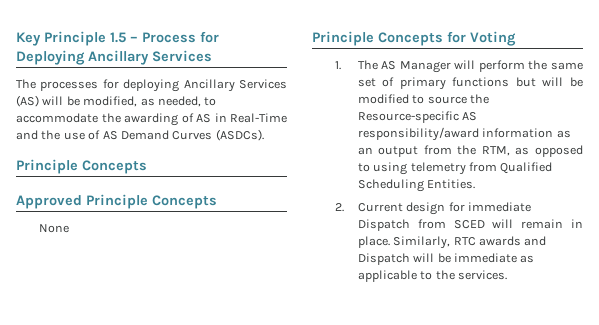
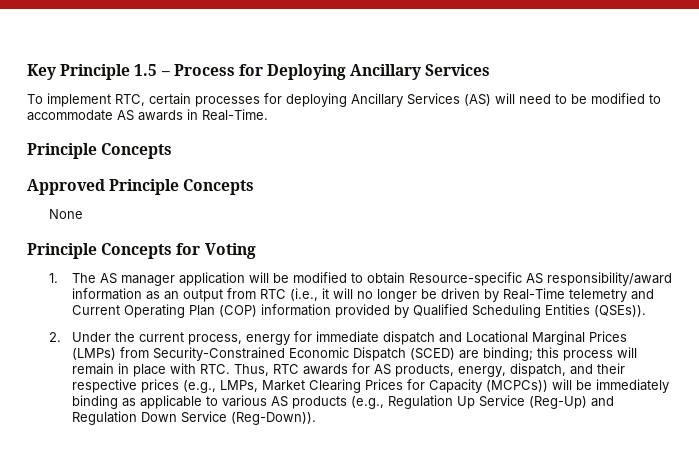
[16,79,36,89] The -> [27,93,191,107] To implement RTC, certain
[66,96,217,107] [16,113,287,126] [16,129,264,141] be modified, as needed, to accommodate the awarding of AS in Real-Time and the use of AS Demand Curves (ASDCs). -> [519,93,661,104] [27,109,268,121] need to be modified to accommodate AS awards in Real-Time.
[399,60,583,73] [357,77,536,90] Manager will perform the same set of primary functions but -> [120,272,245,286] manager application
[427,94,490,104] source the -> [366,272,405,284] obtain
[457,145,583,157] [357,162,553,175] [357,179,476,192] [334,202,532,215] [357,219,583,231] [357,236,547,249] [357,253,535,265] [357,270,508,282] the RTM, as opposed to using telemetry from Qualified Scheduling Entities. // 2. Current design for immediate Dispatch from SCED will remain in place. Similarly, RTC awards and Dispatch will be immediate as applicable to the services. -> [259,288,654,302] [71,304,646,318] [49,331,627,345] [71,347,637,361] [71,363,625,377] [71,379,669,393] [71,395,614,409] [71,411,316,425] RTC (i.e., it will no longer be driven by Real-Time telemetry and Current Operating Plan (COP) information provided by Qualified Scheduling Entities (QSEs)). // 2. Under the current process, energy for immediate dispatch and Locational Marginal Prices (LMPs) from Security-Constrained Economic Dispatch (SCED) are binding; this process will remain in place with RTC. Thus, RTC awards for AS products, energy, dispatch, and their respective prices (e.g., LMPs, Market Clearing Prices for Capacity (MCPCs)) will be immediately binding as applicable to various AS products (e.g., Regulation Up Service (Reg-Up) and Regulation Down Service (Reg-Down)).

